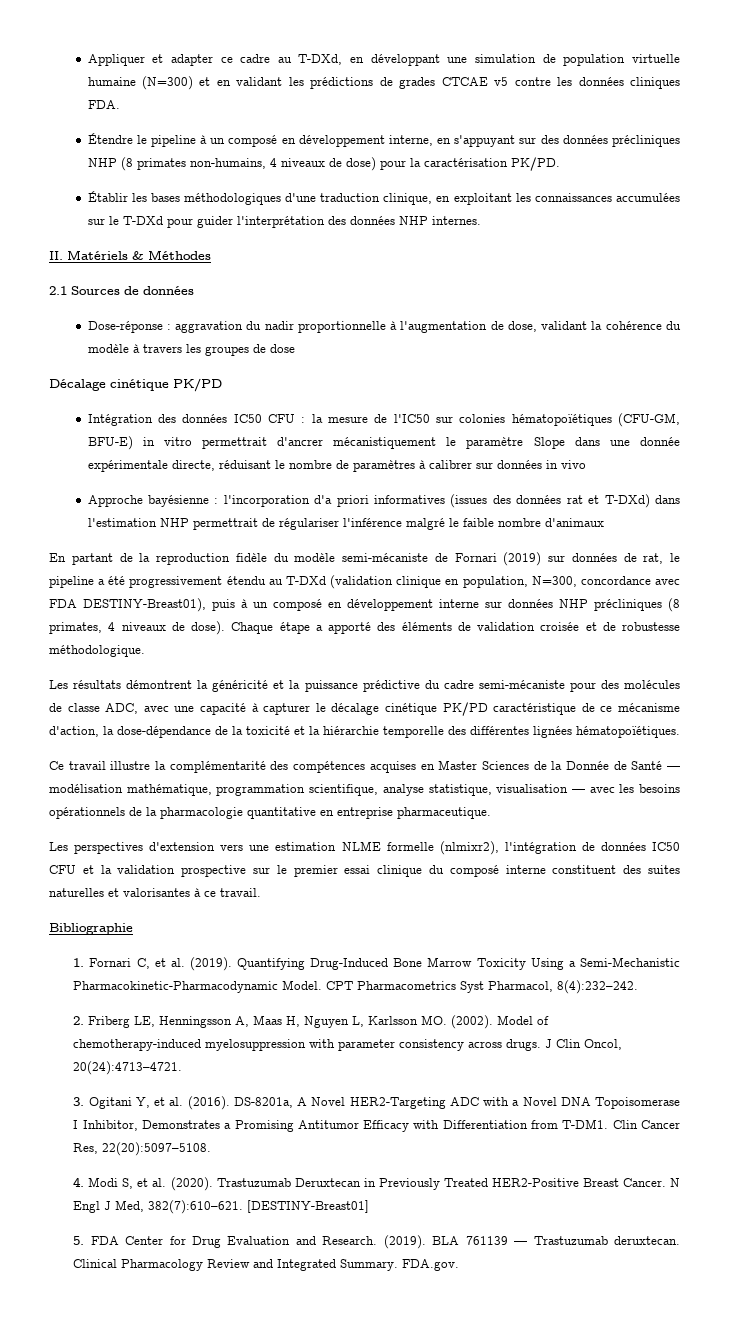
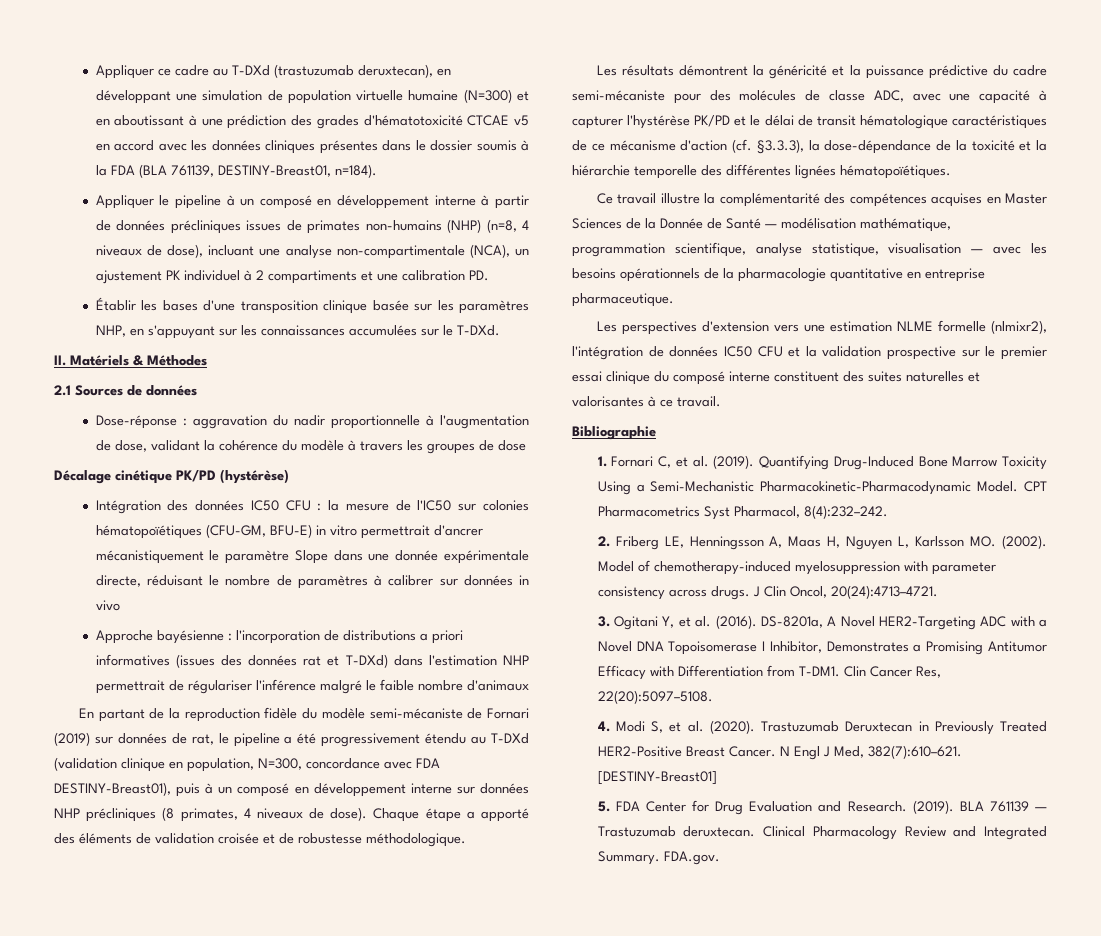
[87,54,213,66] Appliquer et adapter -> [95,65,154,79] Appliquer
[298,54,343,65] T-DXd, -> [231,64,433,78] T-DXd (trastuzumab deruxtecan),
[236,77,680,89] [87,100,120,109] [87,133,133,144] validant les prédictions de grades CTCAE v5 contre les données cliniques FDA. // Étendre -> [114,115,529,129] [95,140,529,154] [95,164,377,178] [95,195,154,209] aboutissant à une prédiction des grades d'hématotoxicité CTCAE v5 en accord avec les données cliniques présentes dans le dossier soumis à la FDA (BLA 761139, DESTINY-Breast01, n=184). // Appliquer
[388,135,680,147] [87,157,560,171] [87,191,512,205] interne, en s'appuyant sur des données précliniques NHP (8 primates non-humains, 4 niveaux de dose) pour la caractérisation PK/PD. // Établir les bases méthodologiques d'une traduction clinique, en exploitant -> [434,195,529,209] [95,219,529,234] [95,244,529,259] [95,270,489,284] [95,297,529,314] [95,325,237,339] interne à partir de données précliniques issues de primates non-humains (NHP) (n=8, 4 niveaux de dose), incluant une analyse non-compartimentale (NCA), un ajustement PK individuel à 2 compartiments et une calibration PD. // Établir les bases d'une transposition clinique basée sur les paramètres NHP, en s'appuyant sur
[122,216,481,228] T-DXd pour guider l'interprétation des données NHP internes. -> [456,325,500,336] T-DXd.
(222, 385) none -> [220,469,289,484] (hystérèse)
[314,495,333,504] d'a -> [323,630,428,641] de distributions a
[315,702,681,716] [49,726,99,737] le décalage cinétique PK/PD caractéristique de ce mécanisme d'action, -> [627,115,1047,129] [572,139,804,154] l'hystérèse PK/PD et le délai de transit hématologique caractéristiques de ce mécanisme d'action (cf. §3.3.3),

